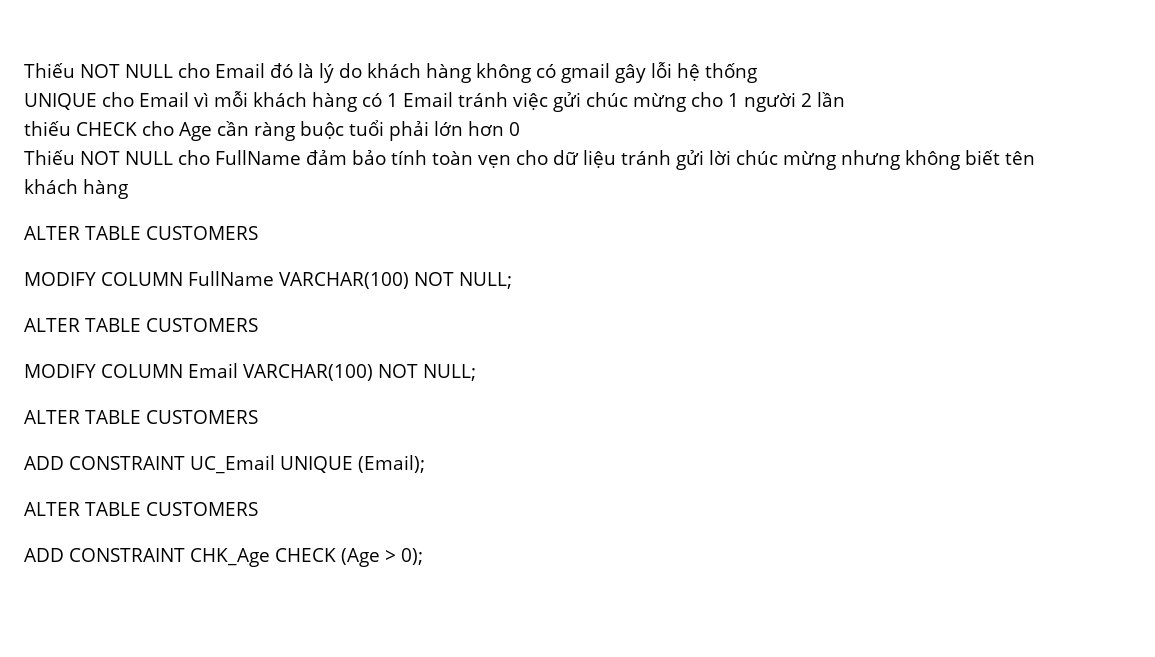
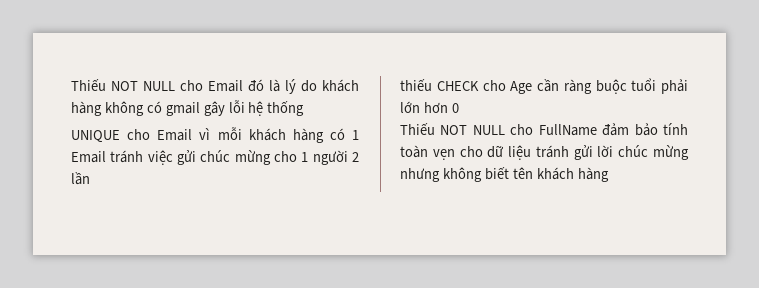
[24,226,258,240] [24,271,512,289] [24,318,258,332] [24,363,476,381] [24,410,258,424] [24,455,425,474] [24,502,258,516] [24,548,423,567] // ALTER TABLE CUSTOMERS // MODIFY COLUMN FullName VARCHAR(100) NOT NULL; // ALTER TABLE CUSTOMERS // MODIFY COLUMN Email VARCHAR(100) NOT NULL; // ALTER TABLE CUSTOMERS // ADD CONSTRAINT UC_Email UNIQUE (Email); // ALTER TABLE CUSTOMERS // ADD CONSTRAINT CHK_Age CHECK (Age > 0); -> (609, 174) none

